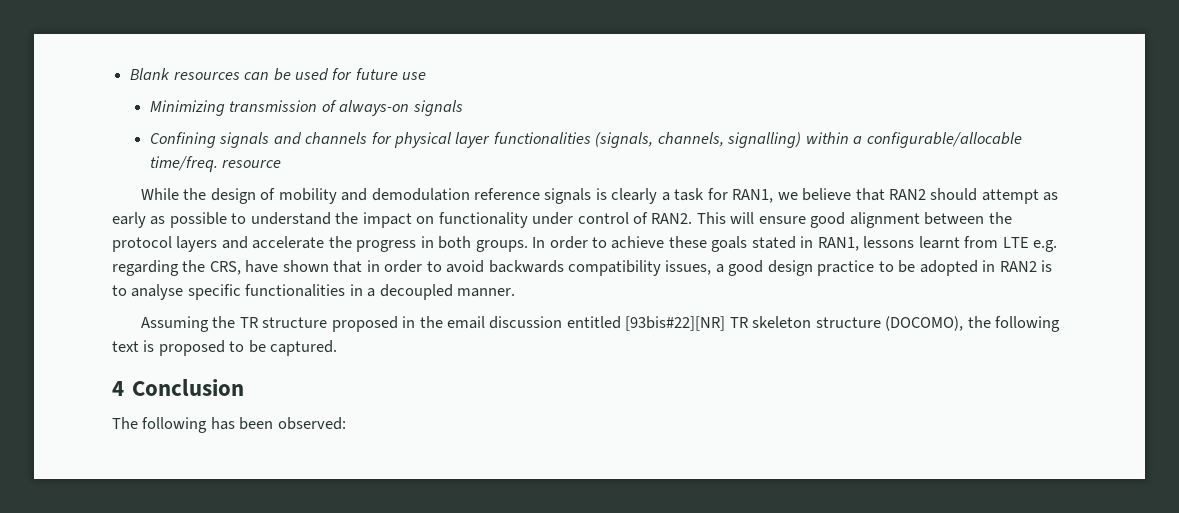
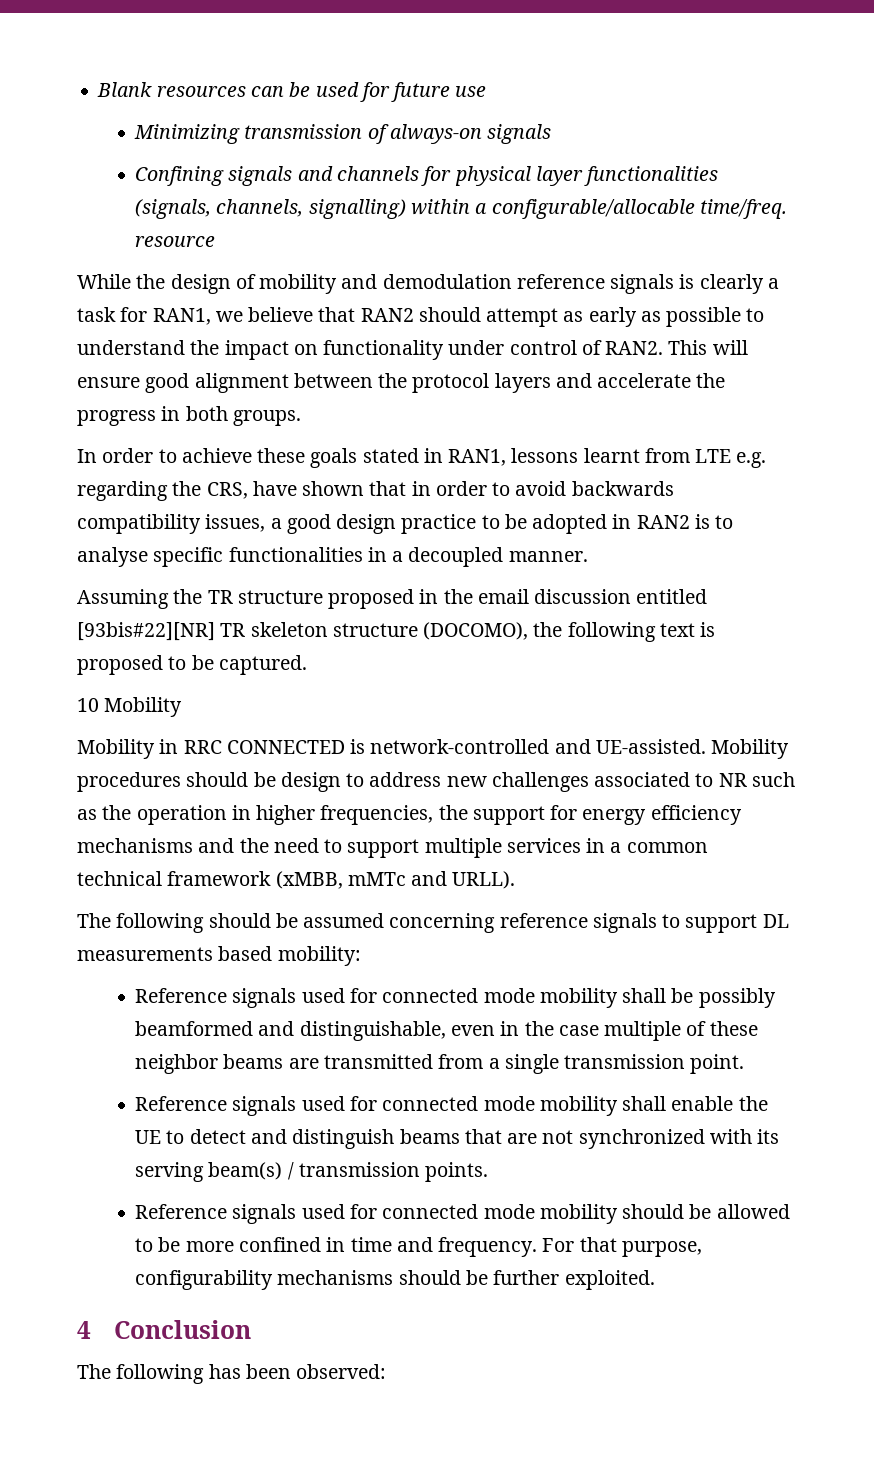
(528, 246) none -> (301, 418) //
(338, 348) none -> [77,697,183,717] [77,739,790,759] [77,772,795,792] [77,805,742,825] [77,838,708,858] [77,871,516,889] [77,913,789,933] [77,946,361,966] [135,988,776,1008] [135,1021,758,1041] [135,1054,745,1074] [135,1096,768,1116] [135,1129,780,1149] [135,1162,489,1182] [135,1204,790,1224] [135,1237,702,1257] [135,1270,655,1290] // 10 Mobility // Mobility in RRC CONNECTED is network-controlled and UE-assisted. Mobility procedures should be design to address new challenges associated to NR such as the operation in higher frequencies, the support for energy efficiency mechanisms and the need to support multiple services in a common technical framework (xMBB, mMTc and URLL). // The following should be assumed concerning reference signals to support DL measurements based mobility: // Reference signals used for connected mode mobility shall be possibly beamformed and distinguishable, even in the case multiple of these neighbor beams are transmitted from a single transmission point. // Reference signals used for connected mode mobility shall enable the UE to detect and distinguish beams that are not synchronized with its serving beam(s) / transmission points. // Reference signals used for connected mode mobility should be allowed to be more confined in time and frequency. For that purpose, configurability mechanisms should be further exploited.

